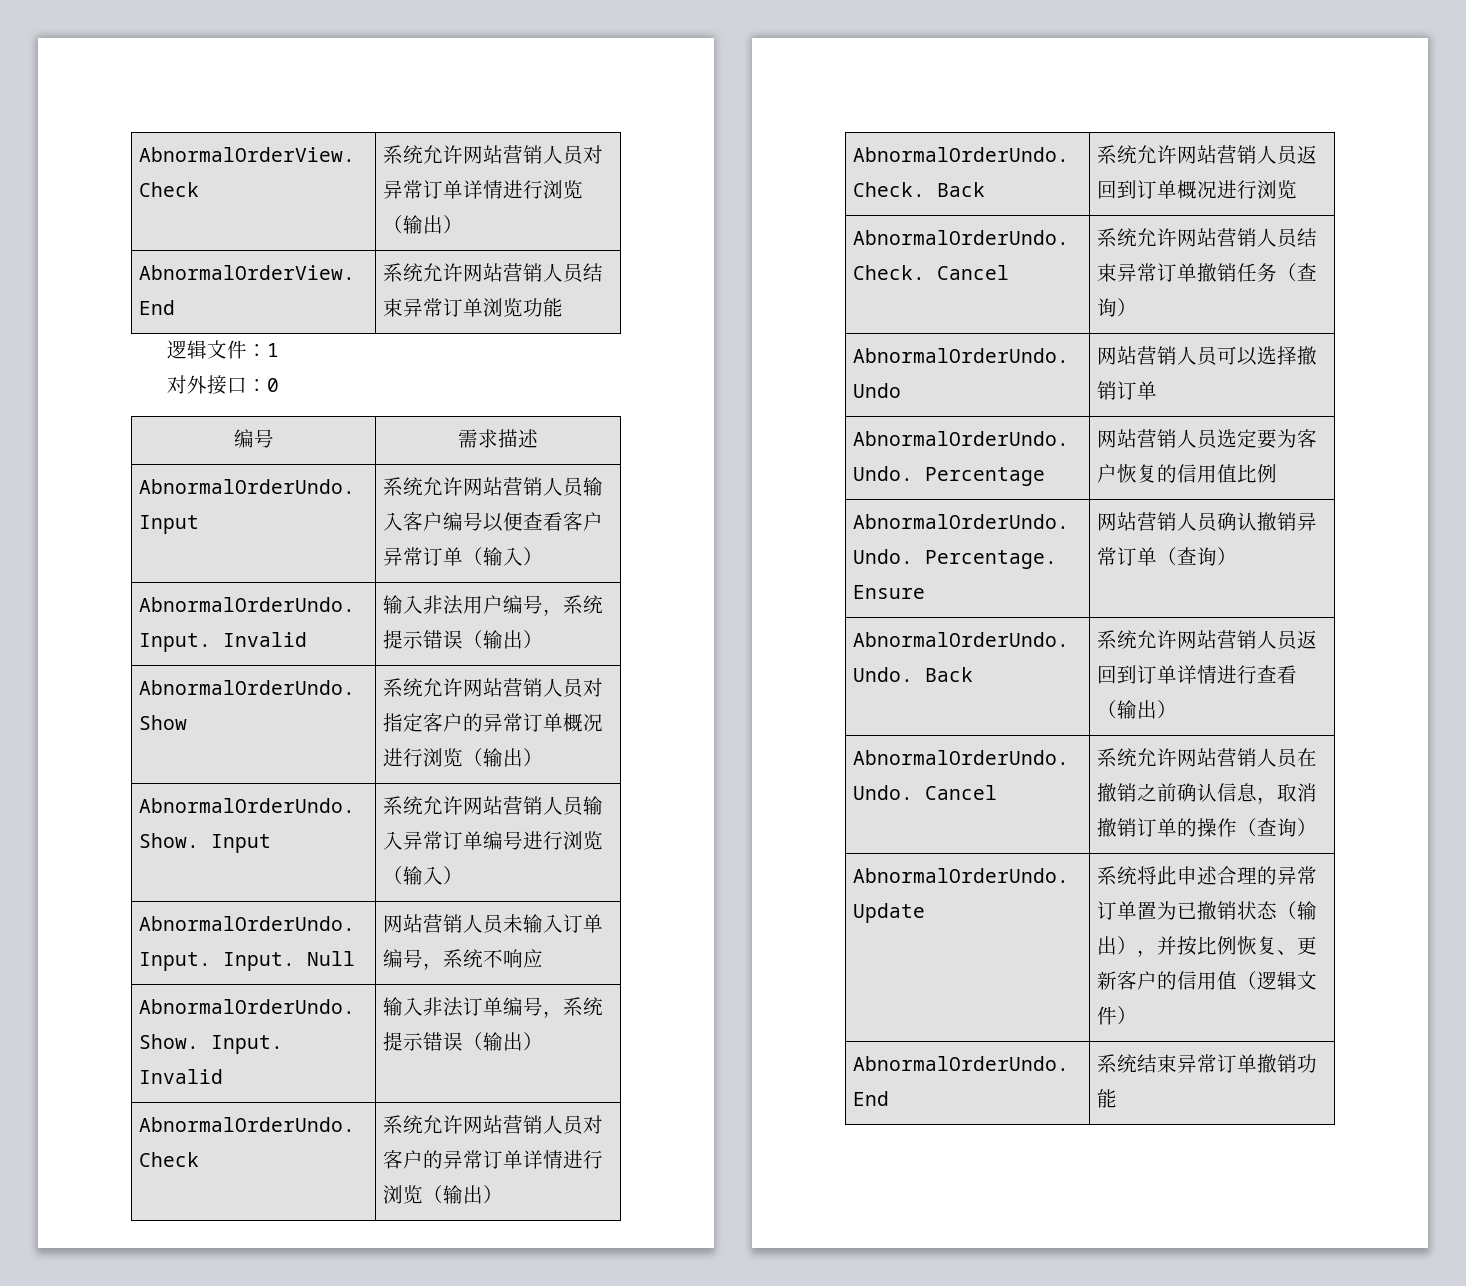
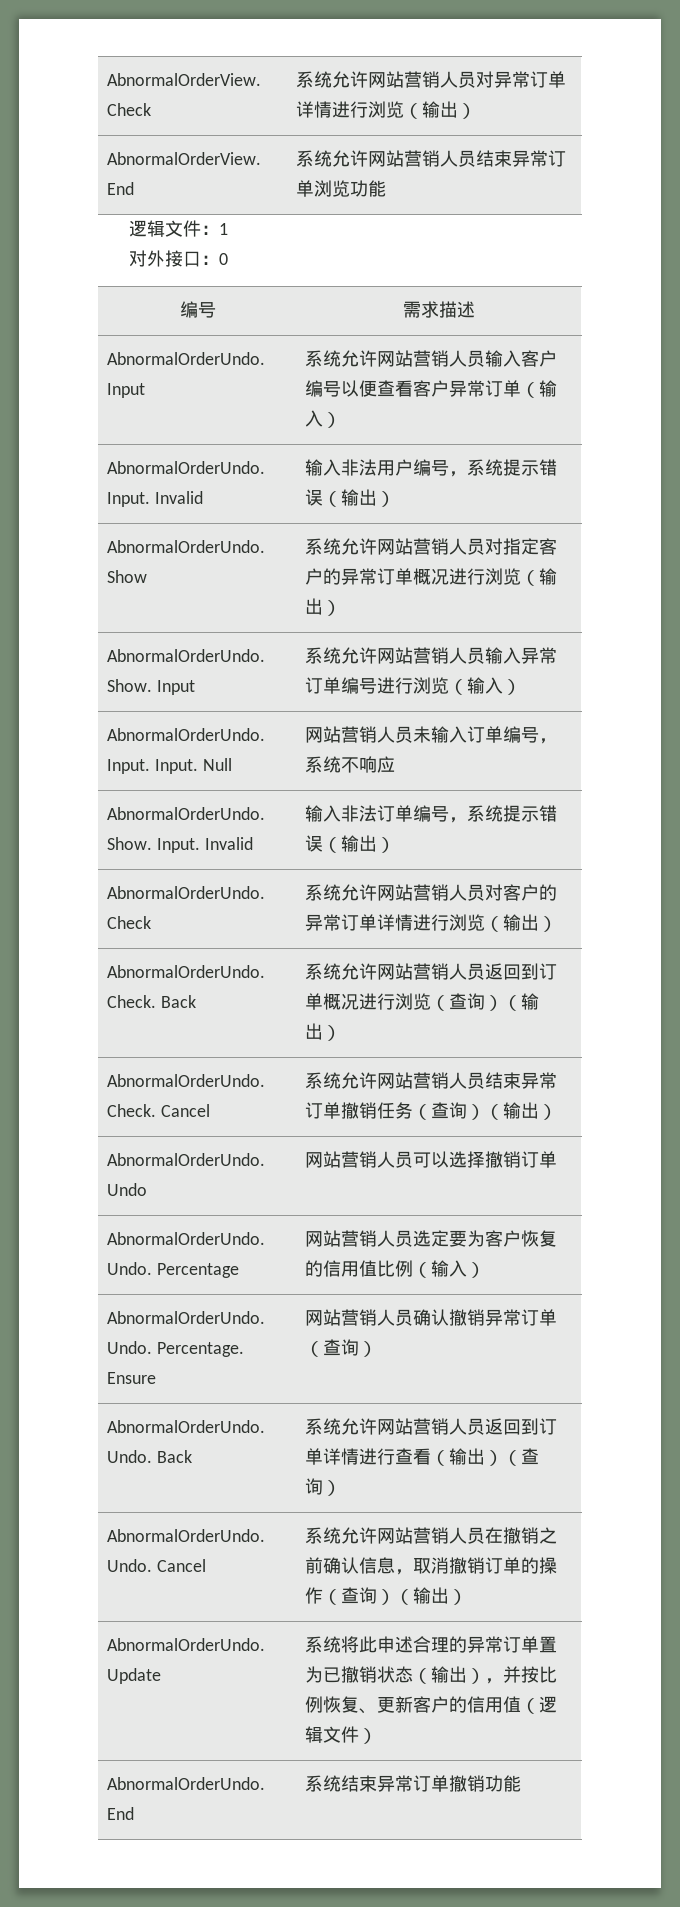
(1297, 189) none -> [431,993,540,1011] [305,1023,342,1041] （查询）（输出）
(1137, 307) none -> [485,1102,558,1120] （输出）
(1277, 473) none -> [413,1260,486,1278] （输入）
(1177, 709) none -> [503,1448,540,1466] [305,1478,342,1496] （查询）
(1317, 827) none -> [395,1587,468,1605] （输出）

